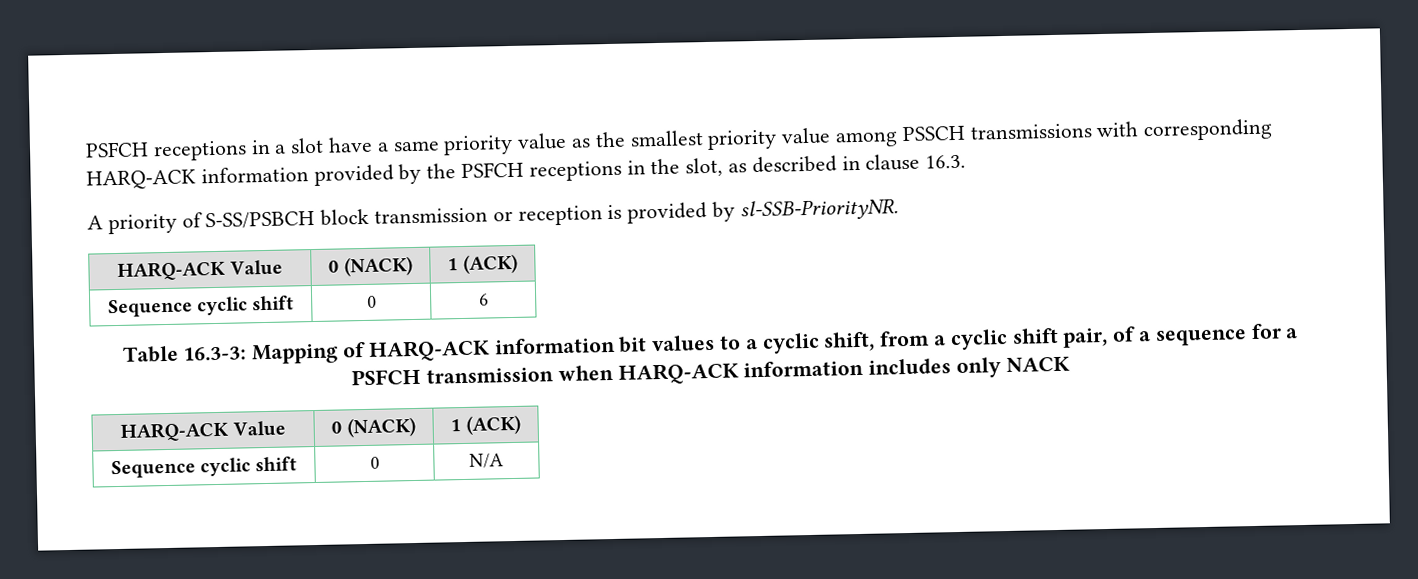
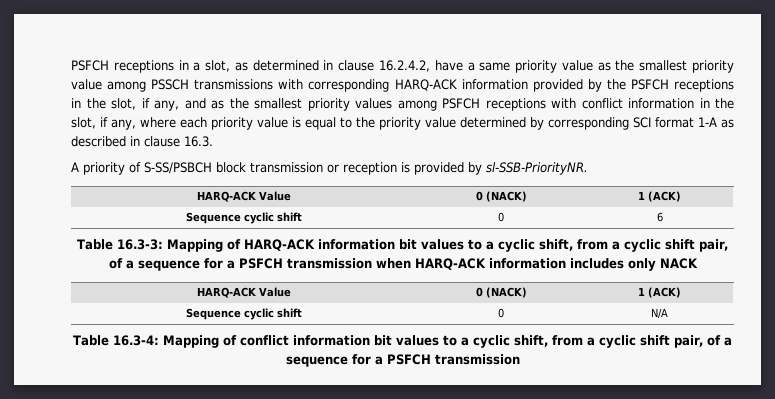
[290,137,325,154] slot -> [205,60,430,72] slot, as determined in clause 16.2.4.2,
(724, 167) none -> [141,98,734,111] [71,117,717,130] if any, and as the smallest priority values among PSFCH receptions with conflict information in the slot, if any, where each priority value is equal to the priority value determined by corresponding SCI format 1-A
(504, 460) none -> [72,335,733,348] [285,354,520,367] // Table 16.3-4: Mapping of conflict information bit values to a cyclic shift, from a cyclic shift pair, of a sequence for a PSFCH transmission

